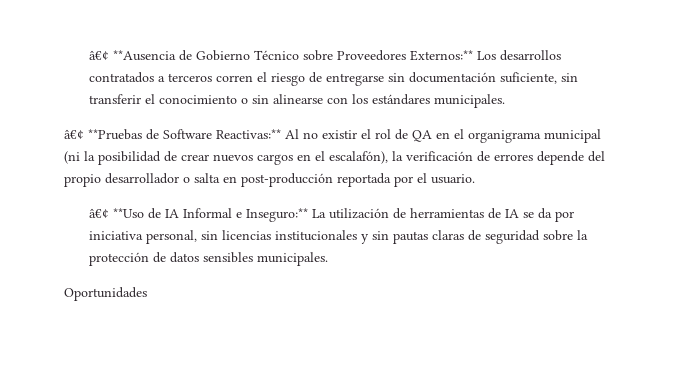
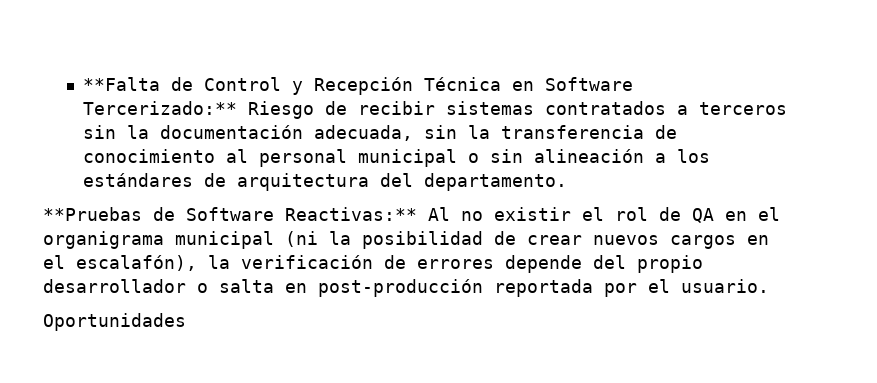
[89,50,562,61] [89,72,579,86] [89,94,506,108] [64,129,84,139] â€¢ **Ausencia de Gobierno Técnico sobre Proveedores Externos:** Los desarrollos contratados a terceros corren el riesgo de entregarse sin documentación suficiente, sin transferir el conocimiento o sin alinearse con los estándares municipales. // â€¢ -> [82,77,633,95] [82,101,787,119] [82,125,677,141] [82,149,710,167] [82,173,567,191] **Falta de Control y Recepción Técnica en Software Tercerizado:** Riesgo de recibir sistemas contratados a terceros sin la documentación adecuada, sin la transferencia de conocimiento al personal municipal o sin alineación a los estándares de arquitectura del departamento. //
[89,208,575,222] [89,230,589,244] [89,252,329,266] // â€¢ **Uso de IA Informal e Inseguro:** La utilización de herramientas de IA se da por iniciativa personal, sin licencias institucionales y sin pautas claras de seguridad sobre la protección de datos sensibles municipales. -> (769, 286) none

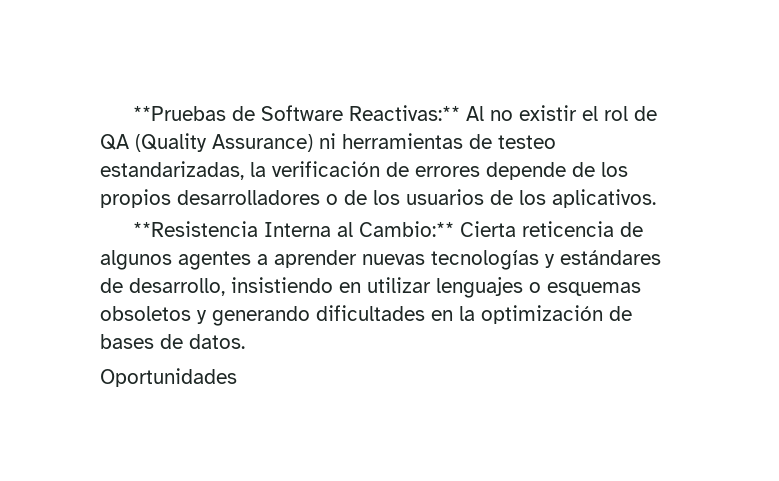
[82,77,633,95] [82,101,787,119] [82,125,677,141] [82,149,710,167] [82,173,567,191] **Falta de Control y Recepción Técnica en Software Tercerizado:** Riesgo de recibir sistemas contratados a terceros sin la documentación adecuada, sin la transferencia de conocimiento al personal municipal o sin alineación a los estándares de arquitectura del departamento. // -> (133, 113) none
[725,207,780,221] [43,231,769,249] [43,255,197,271] en el organigrama municipal (ni la posibilidad de crear nuevos cargos en el escalafón), -> [135,133,556,152] [100,161,244,180] (Quality Assurance) ni herramientas de testeo estandarizadas,
[593,255,703,273] [43,279,769,297] del propio desarrollador o salta en post-producción reportada por el usuario. -> [572,162,628,177] [100,189,656,208] [133,221,644,237] [100,250,661,270] [100,277,641,298] [100,305,632,326] [100,334,245,349] de los propios desarrolladores o de los usuarios de los aplicativos. // **Resistencia Interna al Cambio:** Cierta reticencia de algunos agentes a aprender nuevas tecnologías y estándares de desarrollo, insistiendo en utilizar lenguajes o esquemas obsoletos y generando dificultades en la optimización de bases de datos.

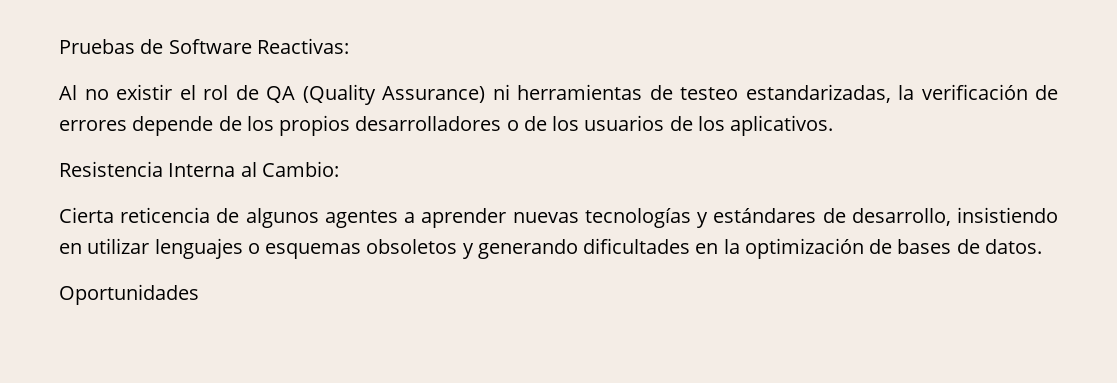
[133,106,227,121] **Pruebas -> [59,39,135,54] Pruebas
[349,105,461,121] Reactivas:** -> [256,38,349,54] Reactivas: //
[133,221,259,237] **Resistencia -> [59,161,163,177] Resistencia
[359,221,455,237] Cambio:** -> [261,161,339,177] Cambio: //

